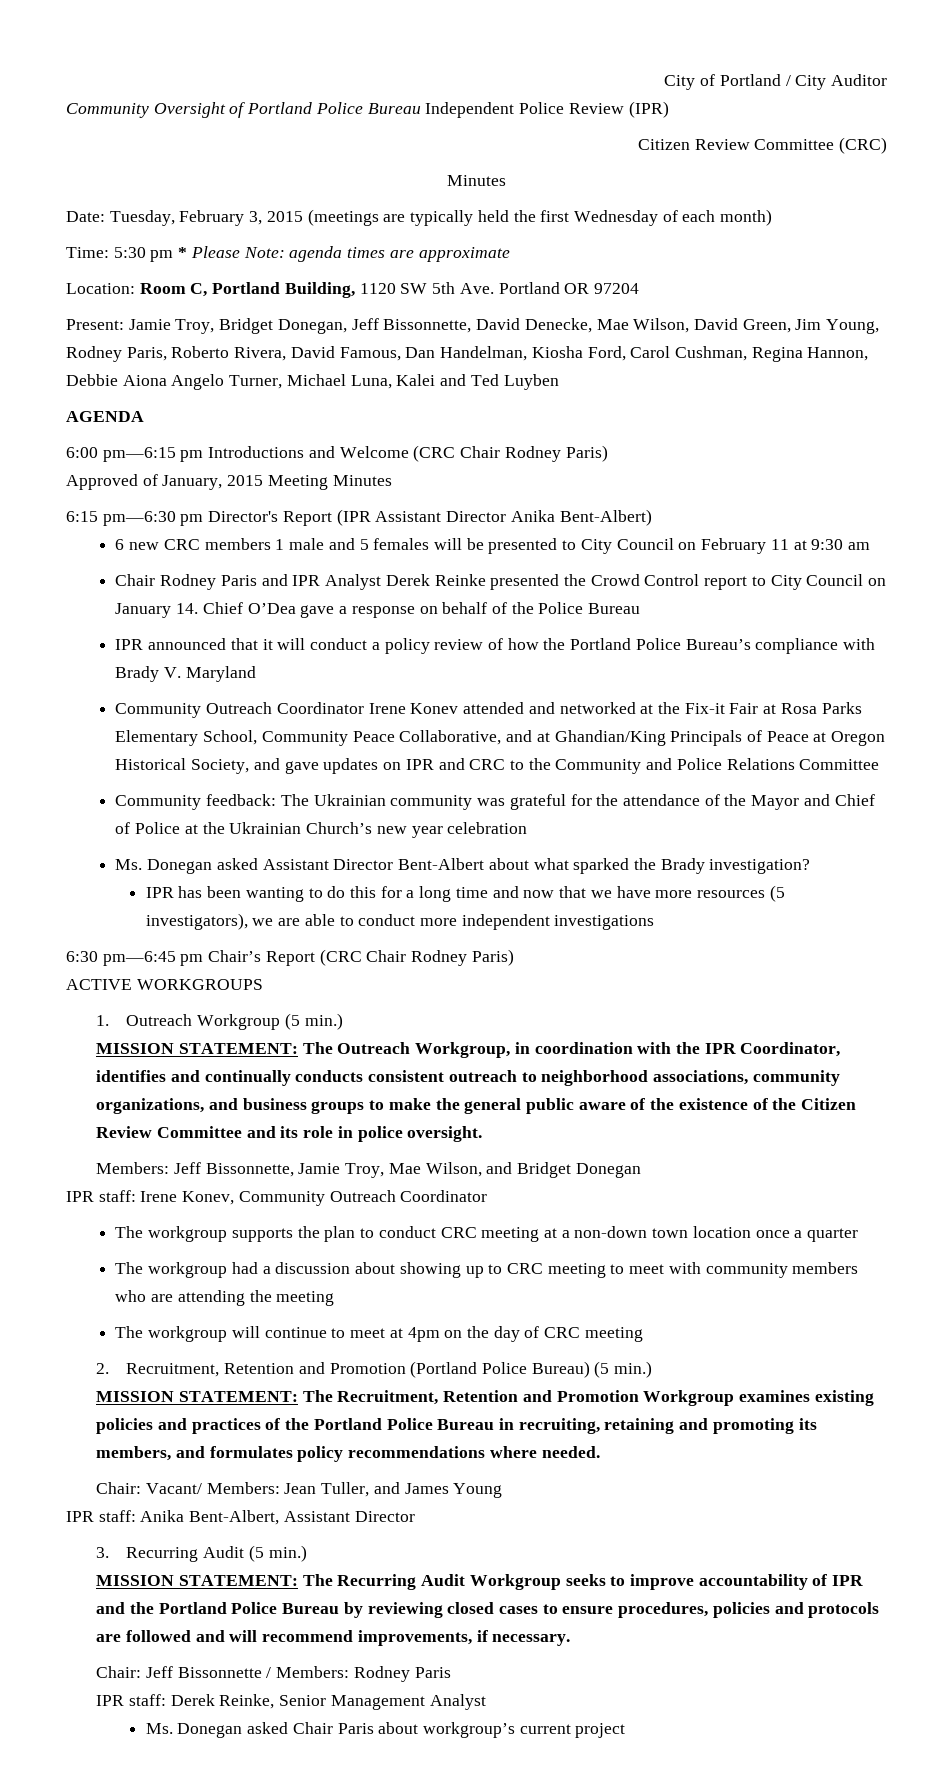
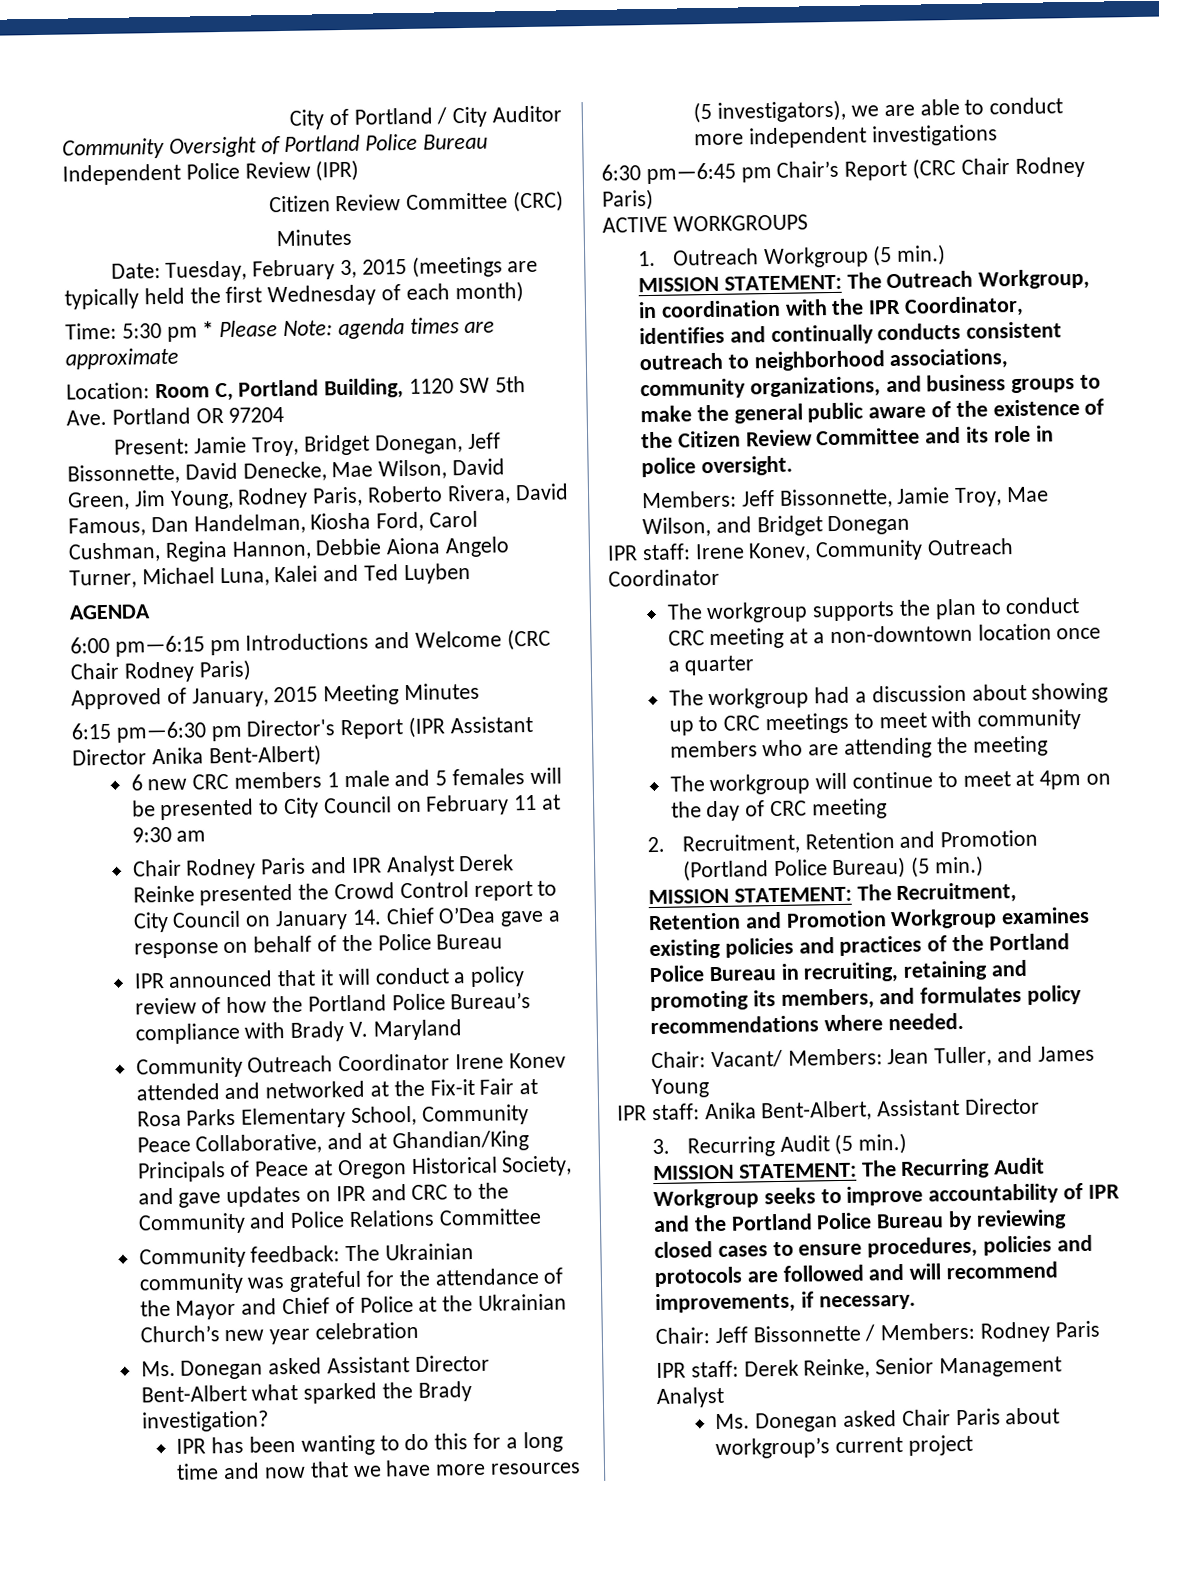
[488,858,529,870] about -> (247, 1393) none
[574,1226,689,1238] non-down town -> [829,624,973,644] non-downtown
[547,1263,606,1278] meeting -> [764,712,849,735] meetings

